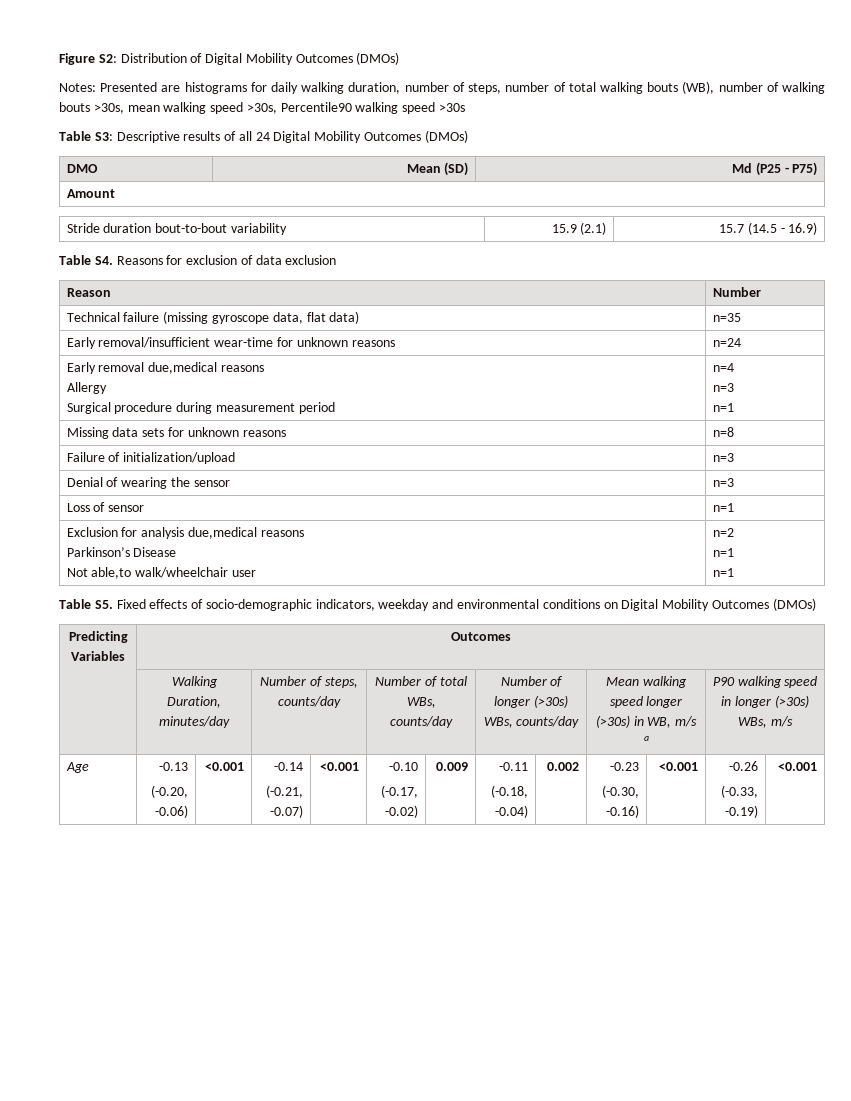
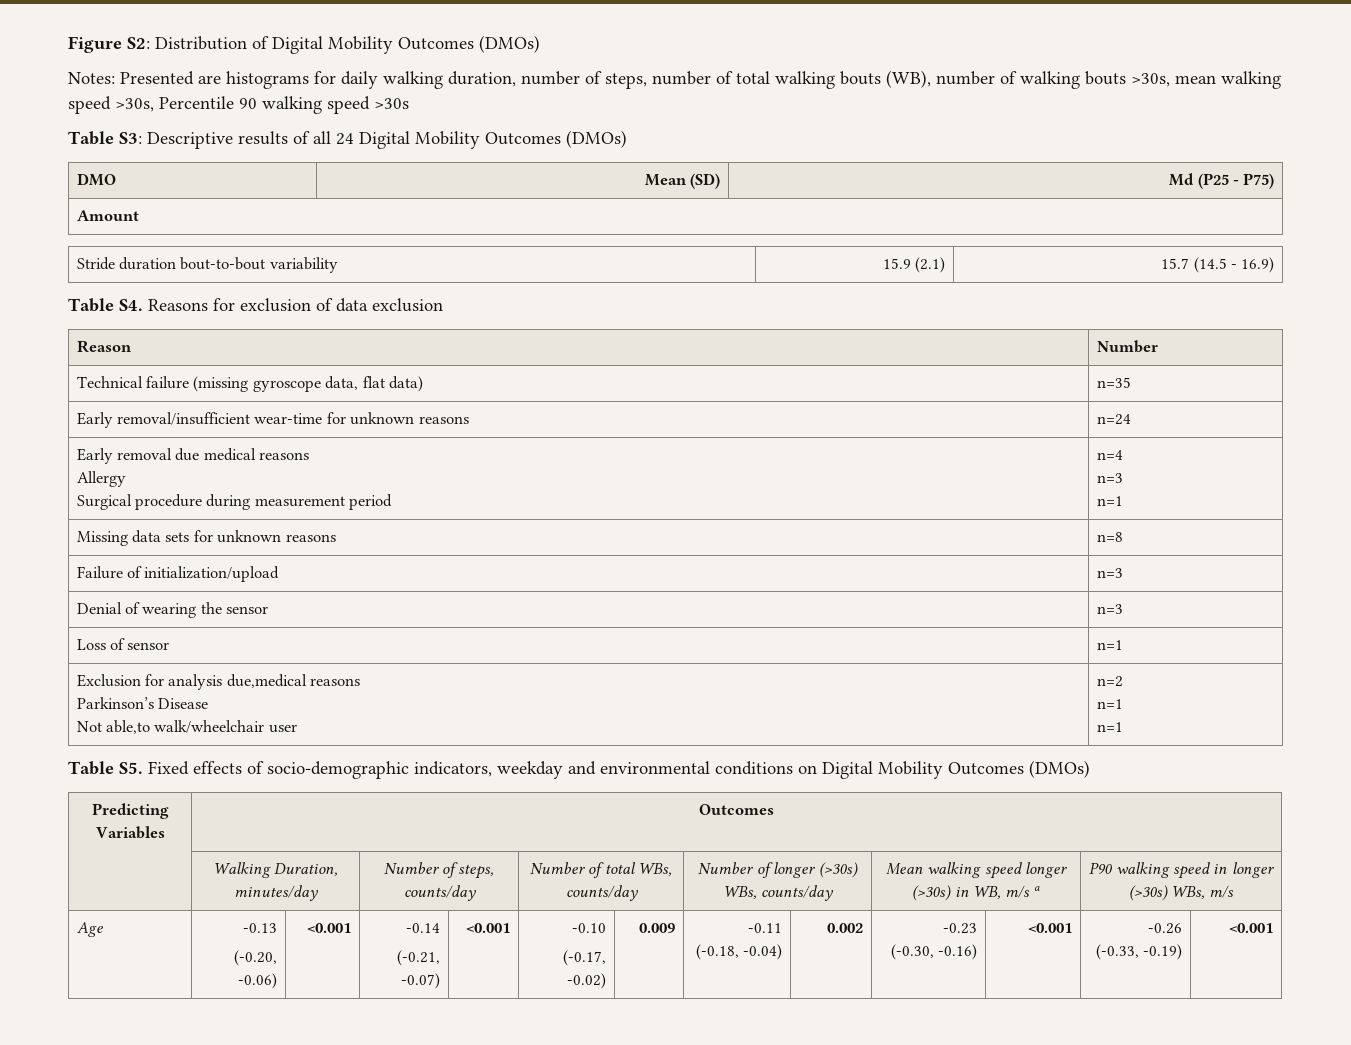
[280,102,352,112] Percentile90 -> [159,96,257,109] Percentile 90
[148,362,218,374] due,medical -> [175,448,256,461] due medical

